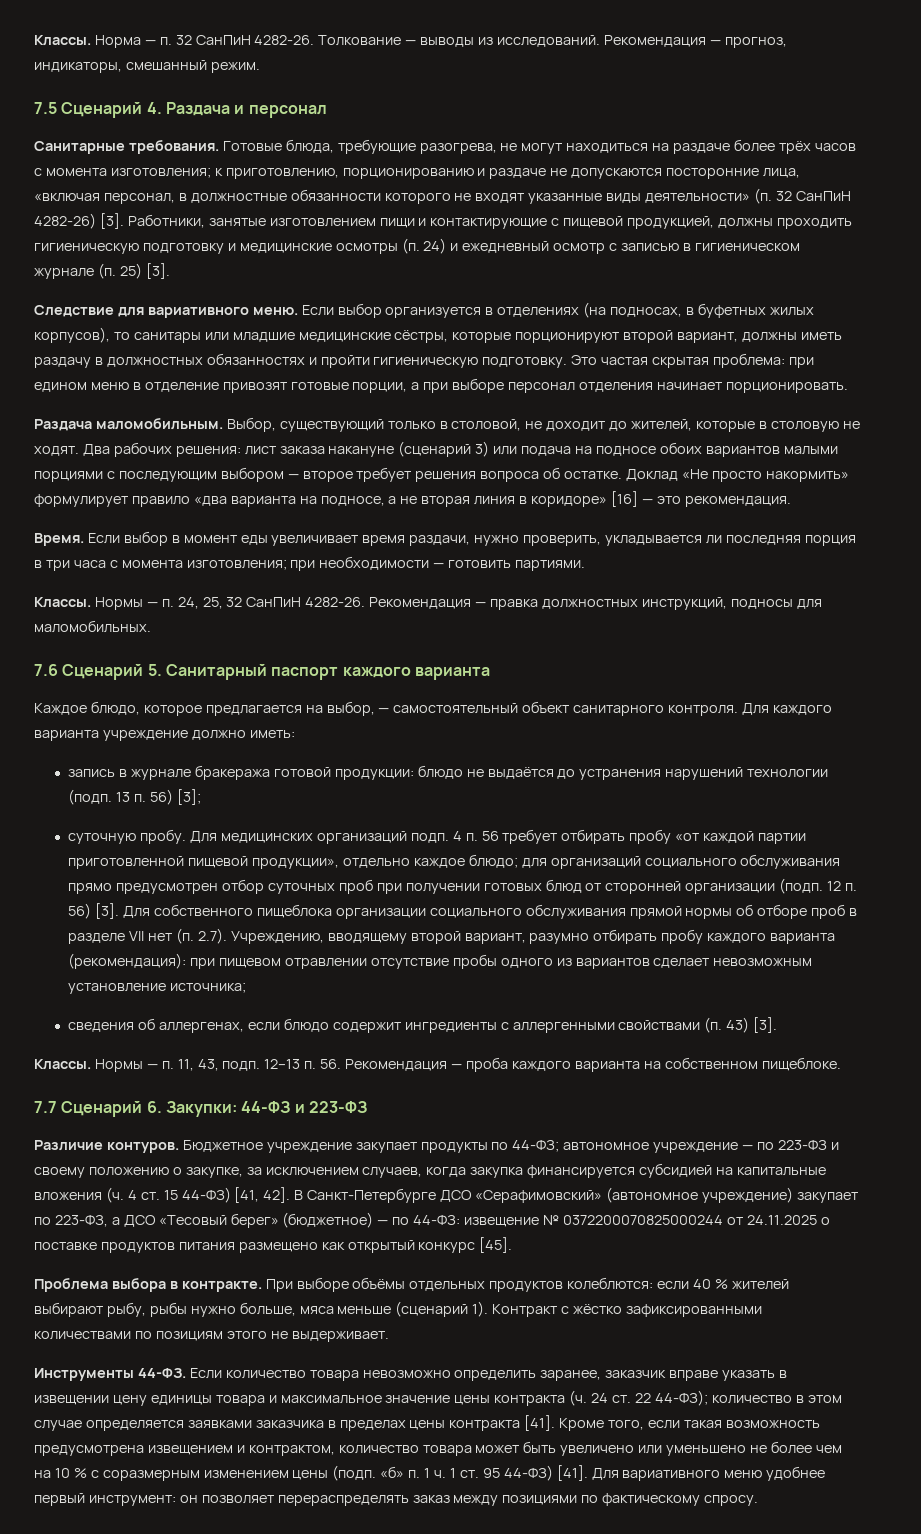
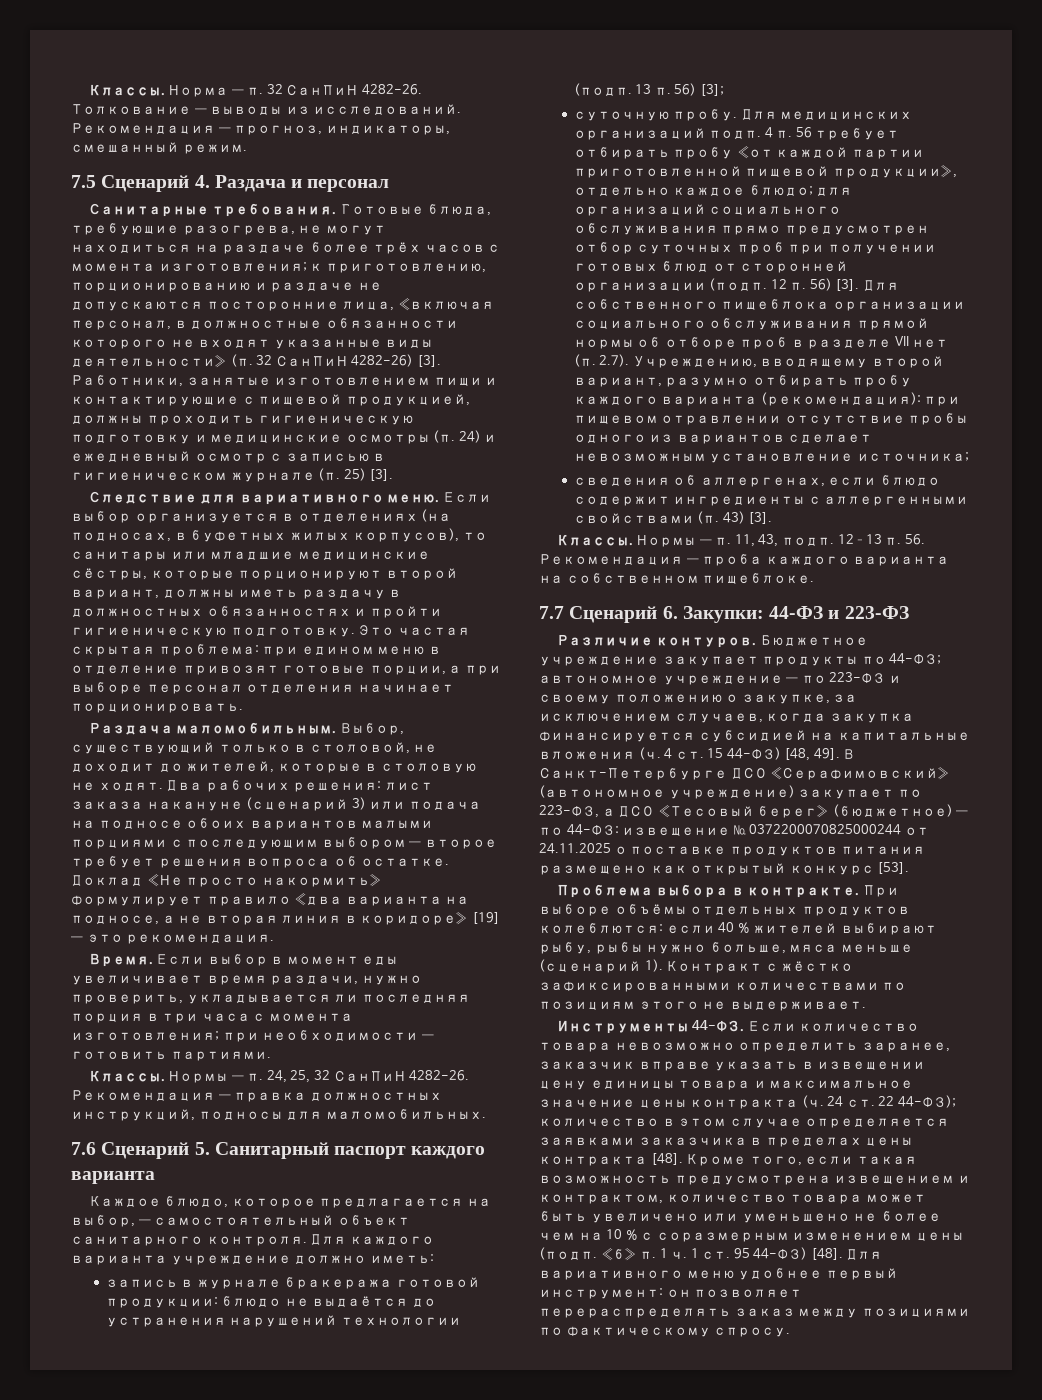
[610,491,638,507] [16] -> [471,912,500,924] [19]
[234,1187,291,1203] [41, 42]. -> [784,748,840,761] [48, 49].
[479,1237,513,1253] [45]. -> [877,862,910,874] [53].
[524,1415,556,1431] [41]. -> [650,1153,683,1165] [48].
[556,1465,588,1481] [41]. -> [810,1248,843,1260] [48].

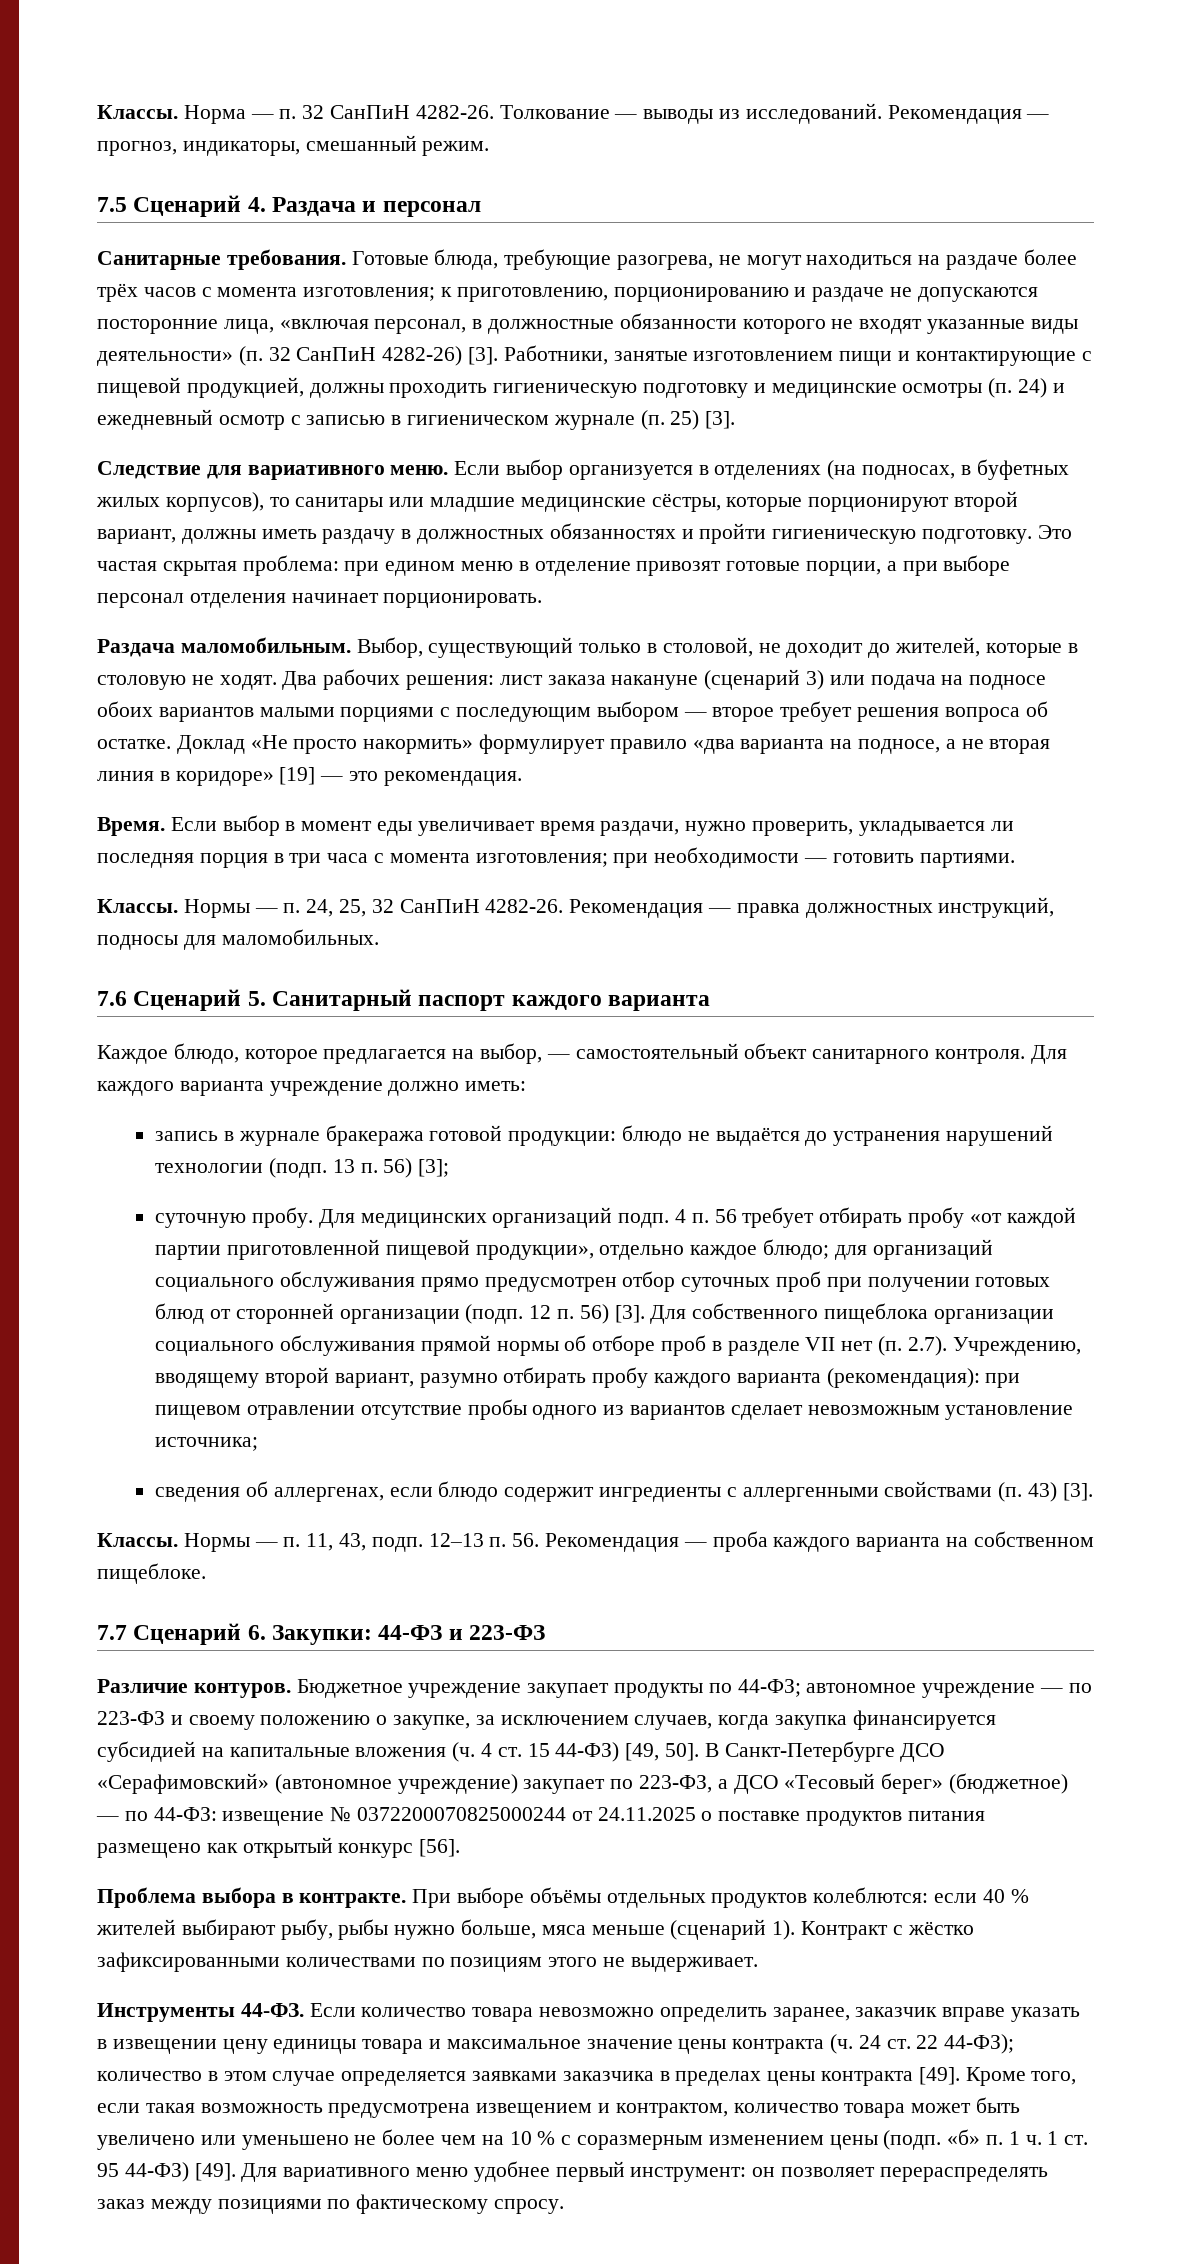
[784,748,840,761] [48, 49]. -> [625,1743,700,1761] [49, 50].
[877,862,910,874] [53]. -> [419,1839,461,1857] [56].
[650,1153,683,1165] [48]. -> [918,2067,960,2085] [49].
[810,1248,843,1260] [48]. -> [194,2163,236,2181] [49].

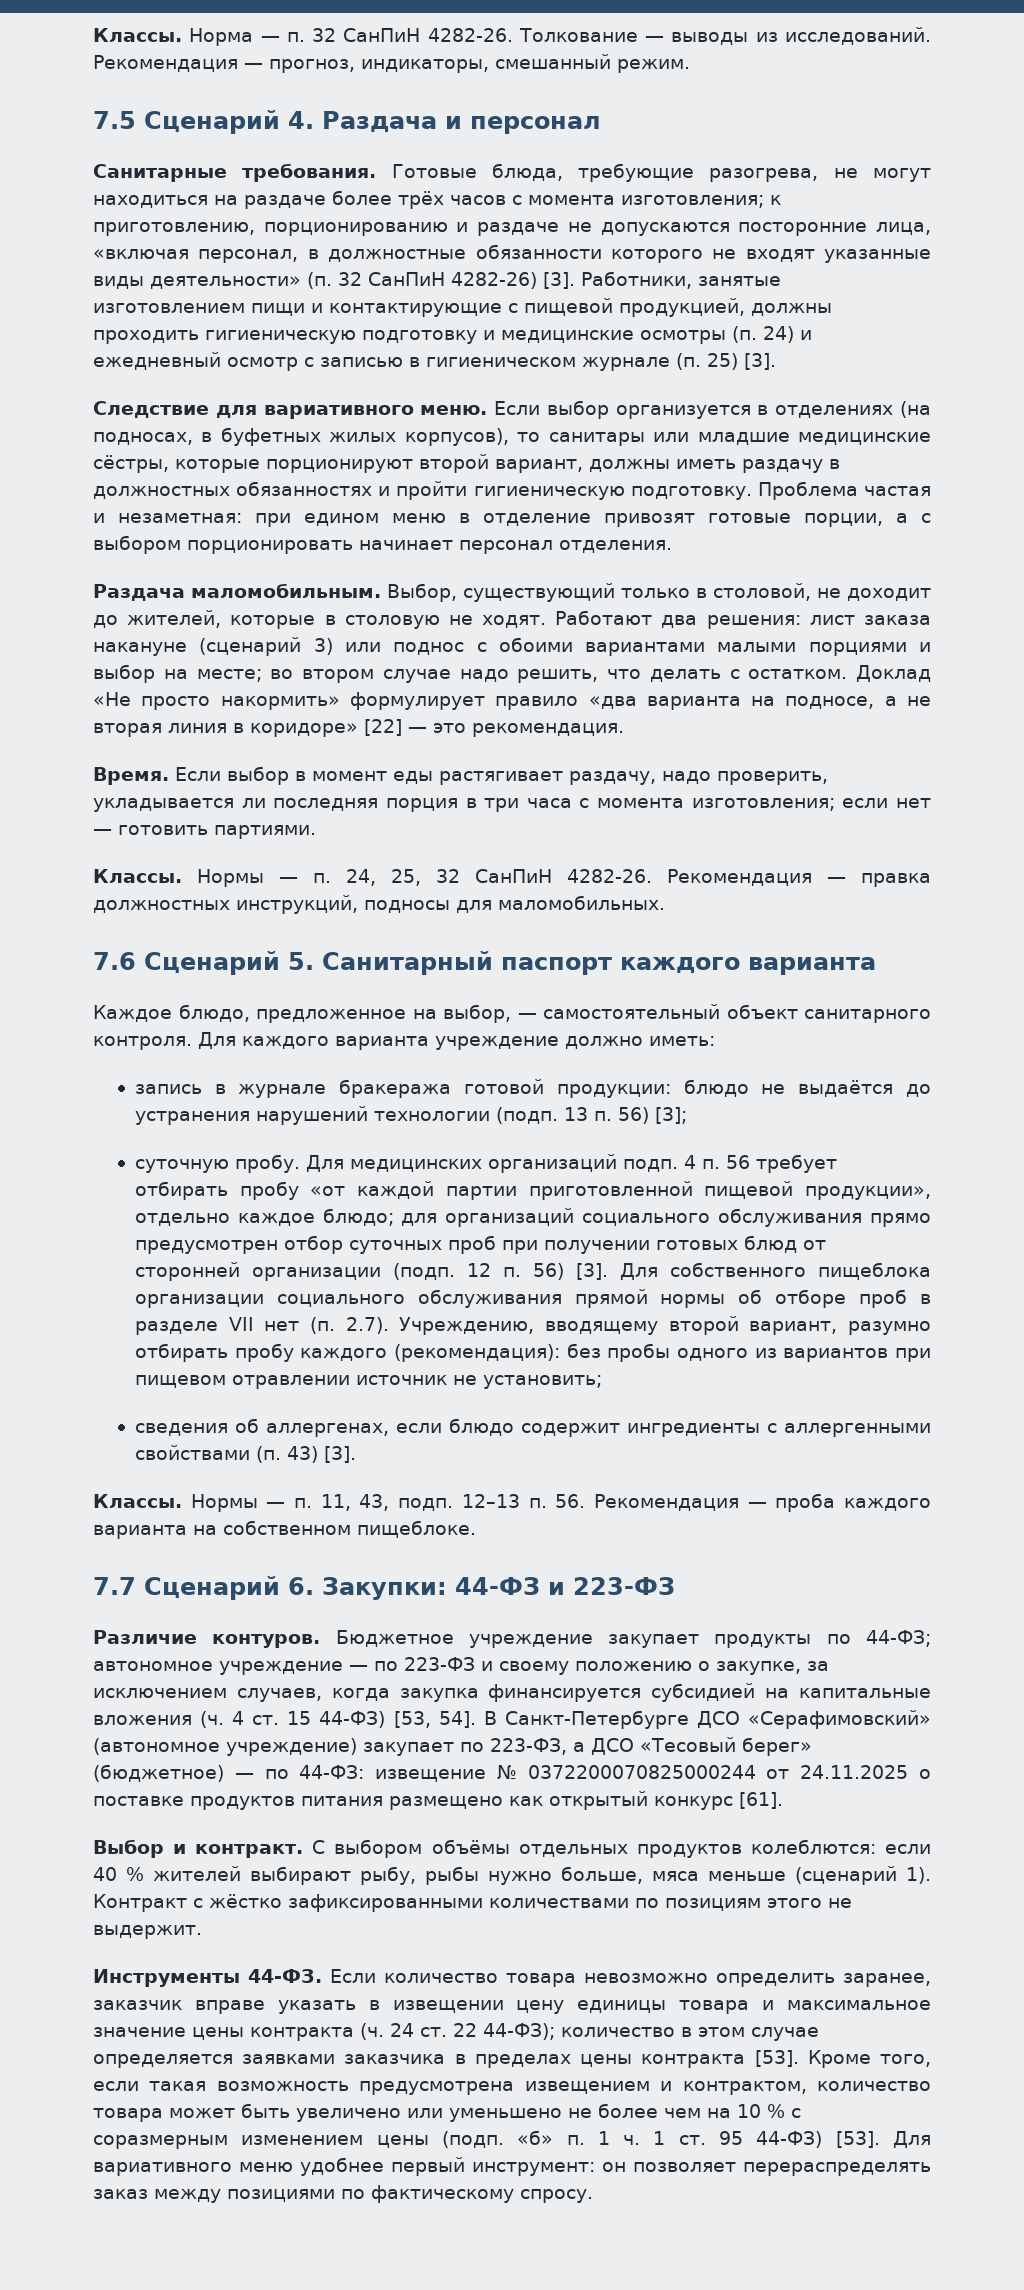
[1037,525,1072,539] [97,555,339,576] Это частая скрытая проблема: -> [757,481,931,500] [93,513,242,523] Проблема частая и незаметная:
[902,555,1011,576] [97,593,543,608] при выборе персонал отделения начинает порционировать. -> [921,513,931,523] [93,535,672,554] с выбором порционировать начинает персонал отделения.
[282,669,401,690] Два рабочих -> [555,610,698,628] Работают два
[870,675,1047,690] [97,701,1048,722] [97,739,171,749] подача на подносе обоих вариантов малыми порциями с последующим выбором — второе требует решения вопроса об остатке. -> [393,637,931,656] [93,664,848,683] поднос с обоими вариантами малыми порциями и выбор на месте; во втором случае надо решить, что делать с остатком.
[279,767,316,785] [19] -> [364,719,402,736] [22]
[417,821,747,836] увеличивает время раздачи, нужно -> [439,771,711,785] растягивает раздачу, надо
[613,847,800,868] при необходимости -> [842,798,931,808] если нет
[244,1049,447,1064] которое предлагается -> [256,1009,406,1023] предложенное
[736,1368,1021,1388] [155,1399,1074,1420] [155,1437,259,1451] варианта (рекомендация): при пищевом отравлении отсутствие пробы одного из вариантов сделает невозможным установление источника; -> [393,1343,931,1362] [134,1375,602,1389] (рекомендация): без пробы одного из вариантов при пищевом отравлении источник не установить;
[625,1743,700,1761] [49, 50]. -> [393,1711,476,1728] [53, 54].
[419,1839,461,1857] [97,1887,525,1908] [56]. // Проблема выбора в контракте. При выборе -> [739,1792,783,1809] [93,1839,423,1858] [61]. // Выбор и контракт. С выбором
[630,1957,758,1972] выдерживает. -> [93,1925,202,1939] выдержит.
[918,2067,960,2085] [49]. -> [754,2050,799,2067] [53].
[194,2163,236,2181] [49]. -> [835,2131,880,2148] [53].

